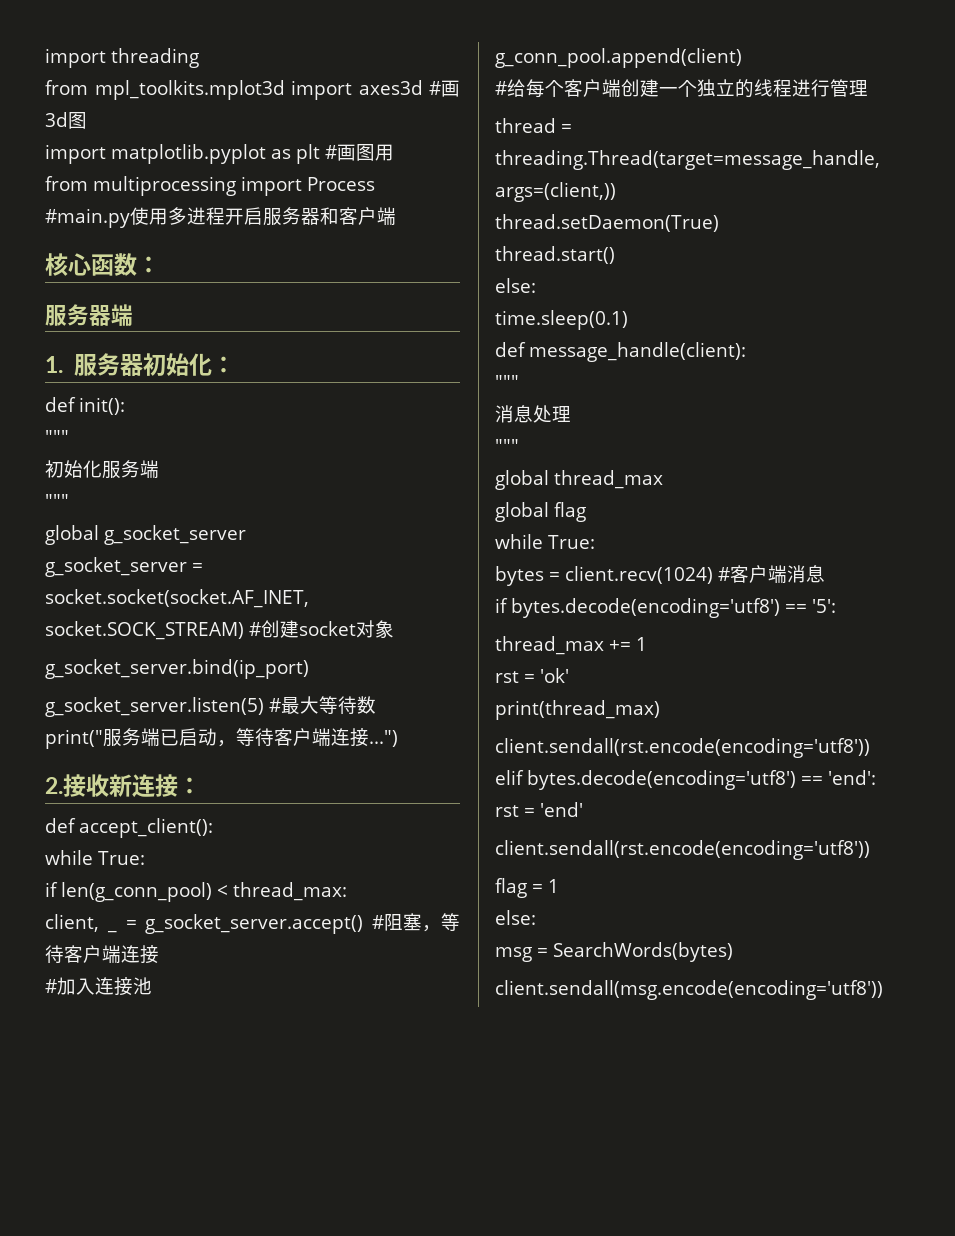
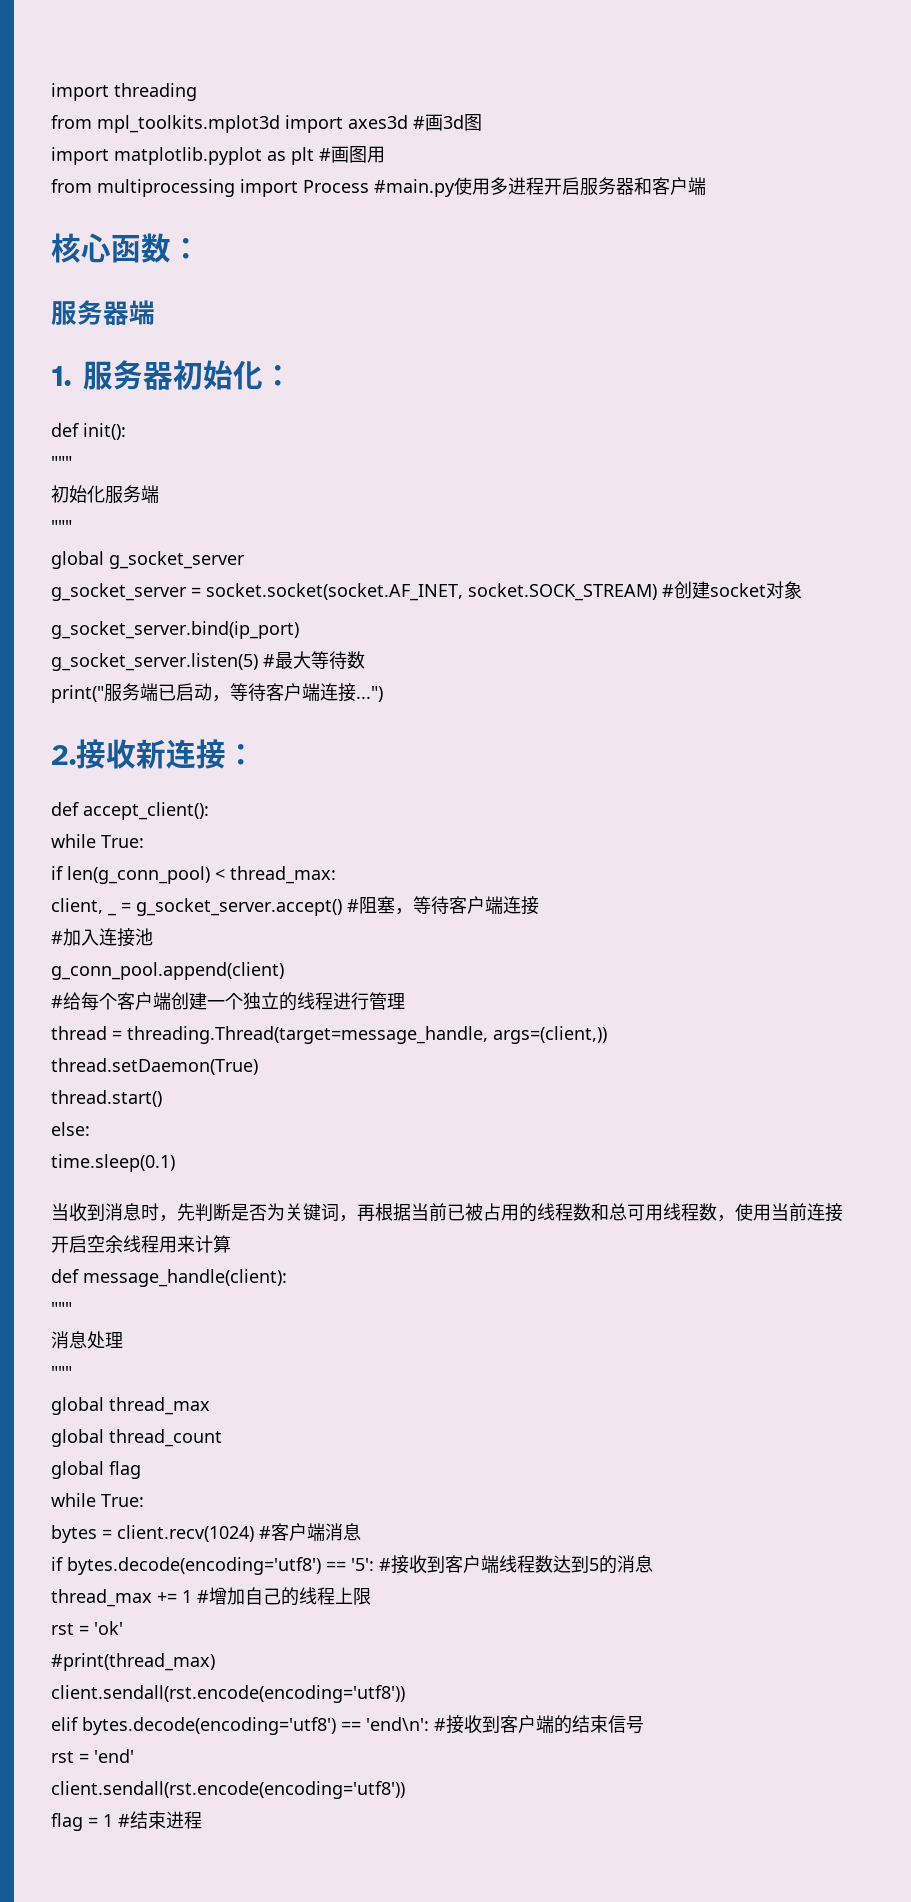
(628, 320) none -> [51,1203,843,1222] [51,1235,231,1254] // 当收到消息时，先判断是否为关键词，再根据当前已被占用的线程数和总可用线程数，使用当前连接开启空余线程用来计算
(663, 479) none -> [51,1429,222,1447] // global thread_count
[495,636,647,655] // thread_max += 1 -> [379,1555,653,1574] [51,1587,371,1607] #接收到客户端线程数达到5的消息 // thread_max += 1 #增加自己的线程上限
[495,700,660,720] print(thread_max) -> [51,1653,215,1671] #print(thread_max)
[828,770,876,785] 'end': -> [366,1715,644,1734] 'end\n': #接收到客户端的结束信号
[495,910,536,925] [495,942,733,962] [495,980,883,1000] // else: // msg = SearchWords(bytes) // client.sendall(msg.encode(encoding='utf8')) -> [118,1811,202,1829] #结束进程

